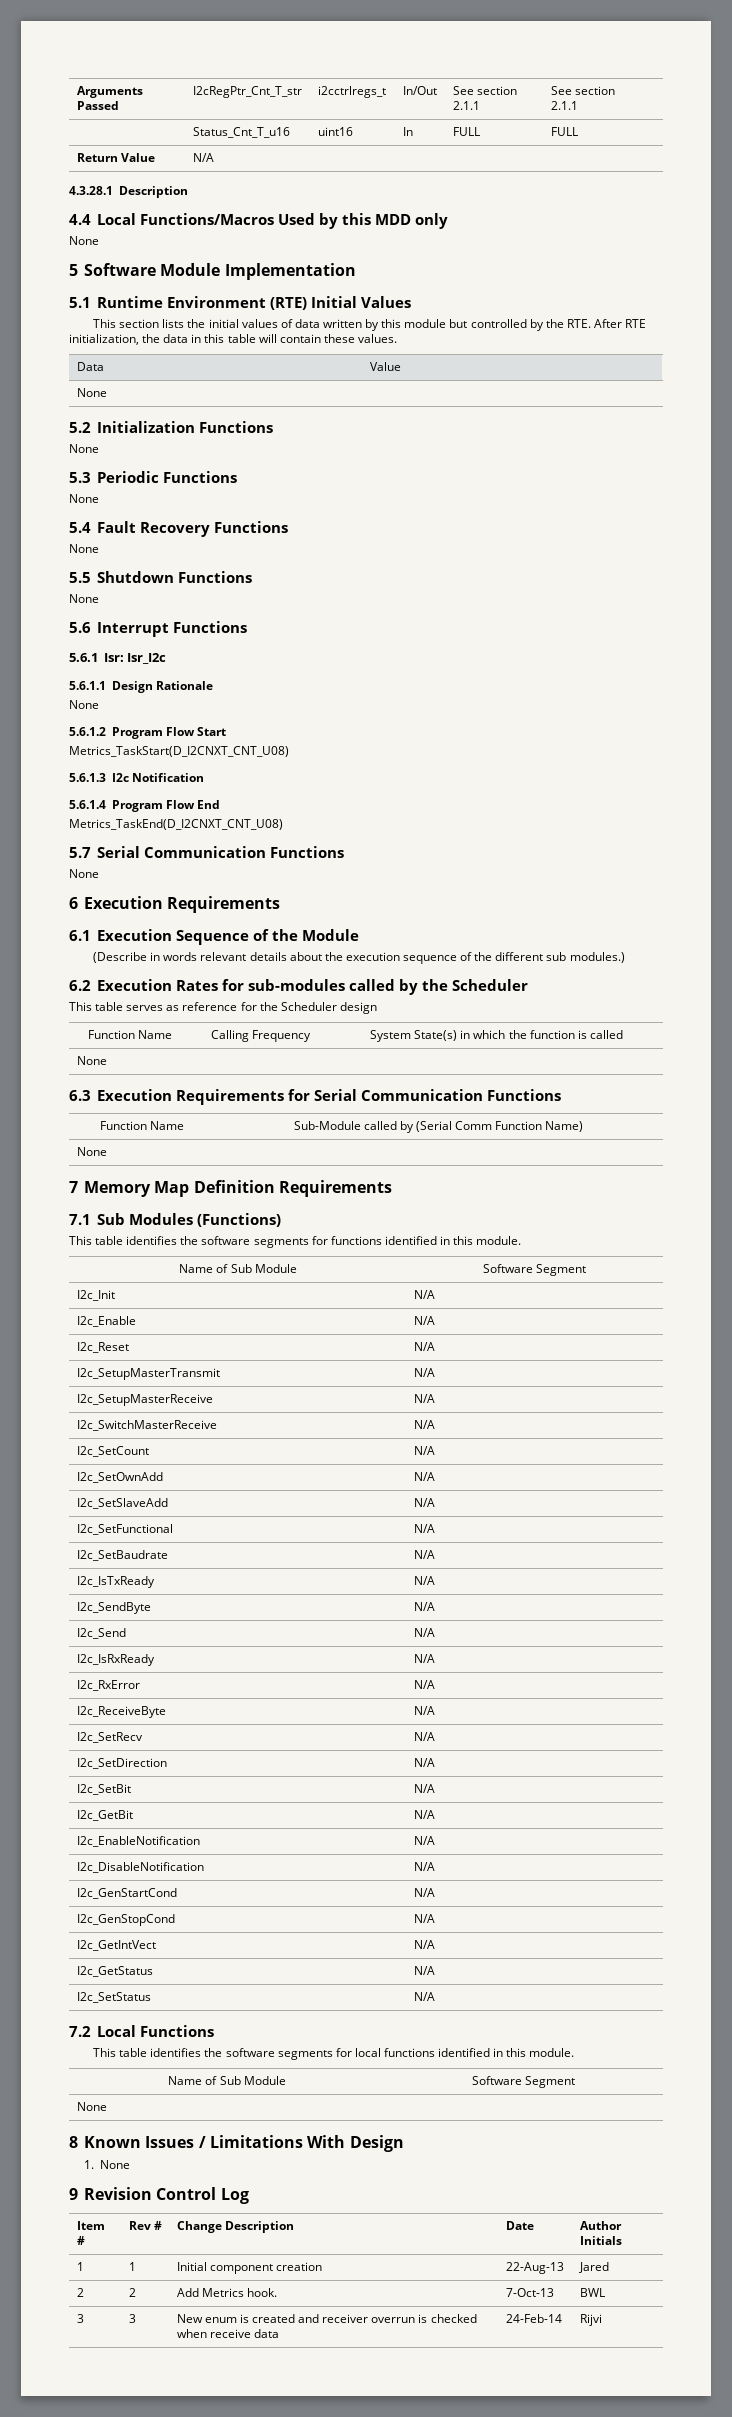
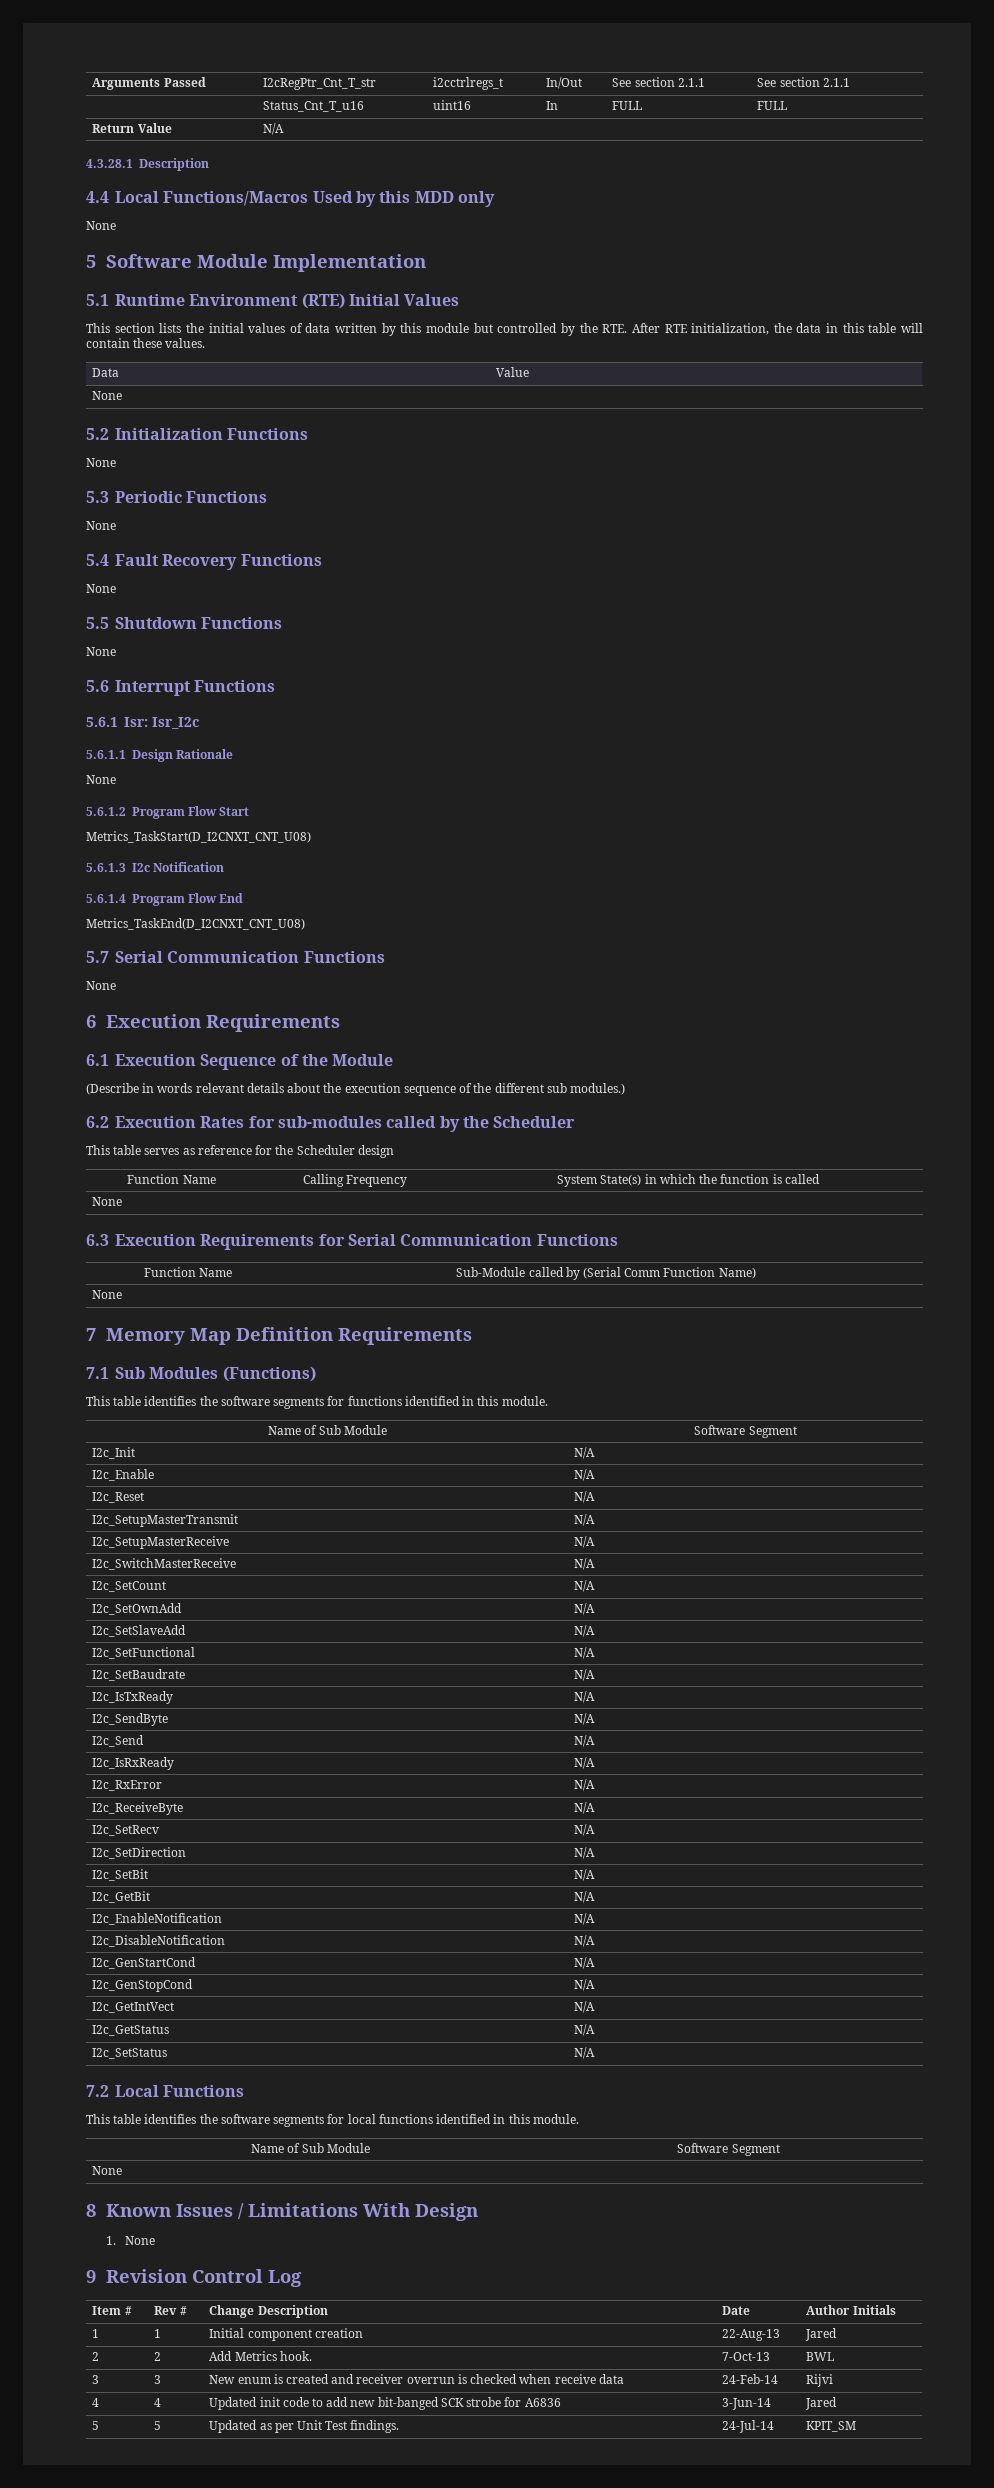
(602, 2320) none -> [92,2398,100,2407] [154,2398,162,2407] [209,2397,561,2410] [722,2398,772,2410] [805,2397,838,2410] [92,2421,100,2430] [154,2421,162,2430] [209,2420,400,2433] [722,2420,775,2433] [806,2421,857,2432] // 4 | 4 | Updated init code to add new bit-banged SCK strobe for A6836 | 3-Jun-14 | Jared // 5 | 5 | Updated as per Unit Test findings. | 24-Jul-14 | KPIT_SM

